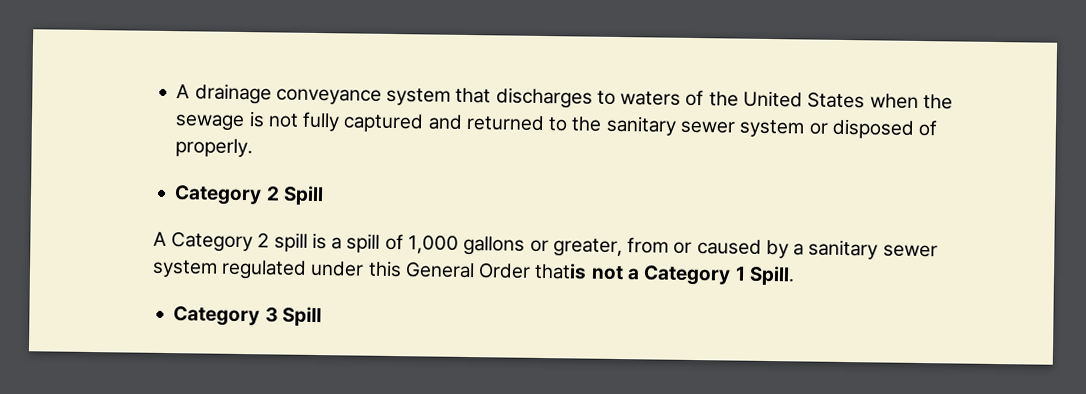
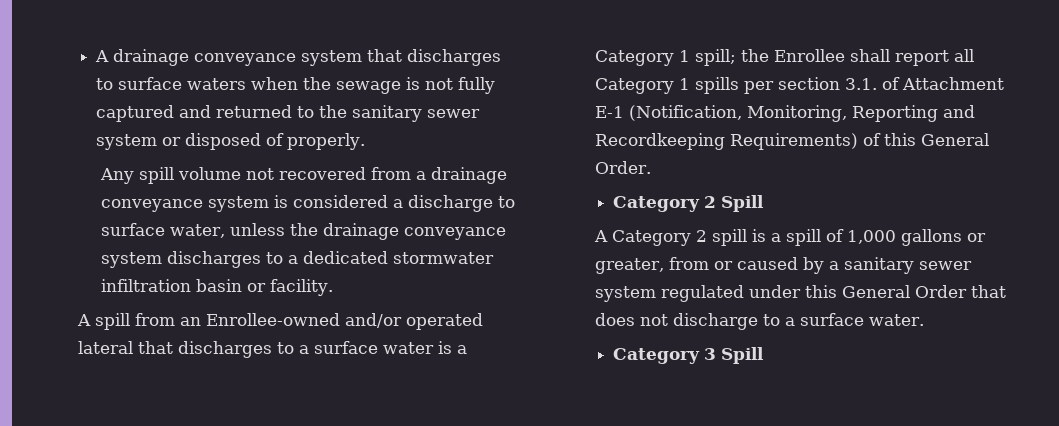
[620,89,866,109] waters of the United States -> [117,77,246,90] surface waters
(254, 148) none -> [99,167,507,184] [100,195,515,212] [100,223,506,240] [100,251,494,268] [100,279,333,296] [76,313,483,330] [77,341,467,358] [594,49,974,66] [594,77,1004,94] [594,105,975,122] [594,133,989,150] [594,161,651,174] // Any spill volume not recovered from a drainage conveyance system is considered a discharge to surface water, unless the drainage conveyance system discharges to a dedicated stormwater infiltration basin or facility. // A spill from an Enrollee-owned and/or operated lateral that discharges to a surface water is a Category 1 spill; the Enrollee shall report all Category 1 spills per section 3.1. of Attachment E-1 (Notification, Monitoring, Reporting and Recordkeeping Requirements) of this General Order.
[534,262,795,286] thatis not a Category 1 Spill. -> [970,285,1006,298] [594,313,924,330] that does not discharge to a surface water.

